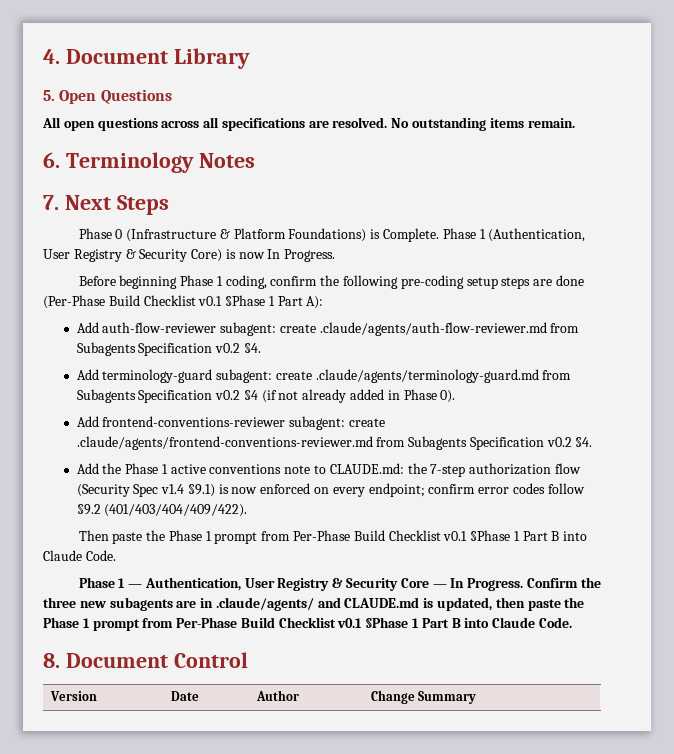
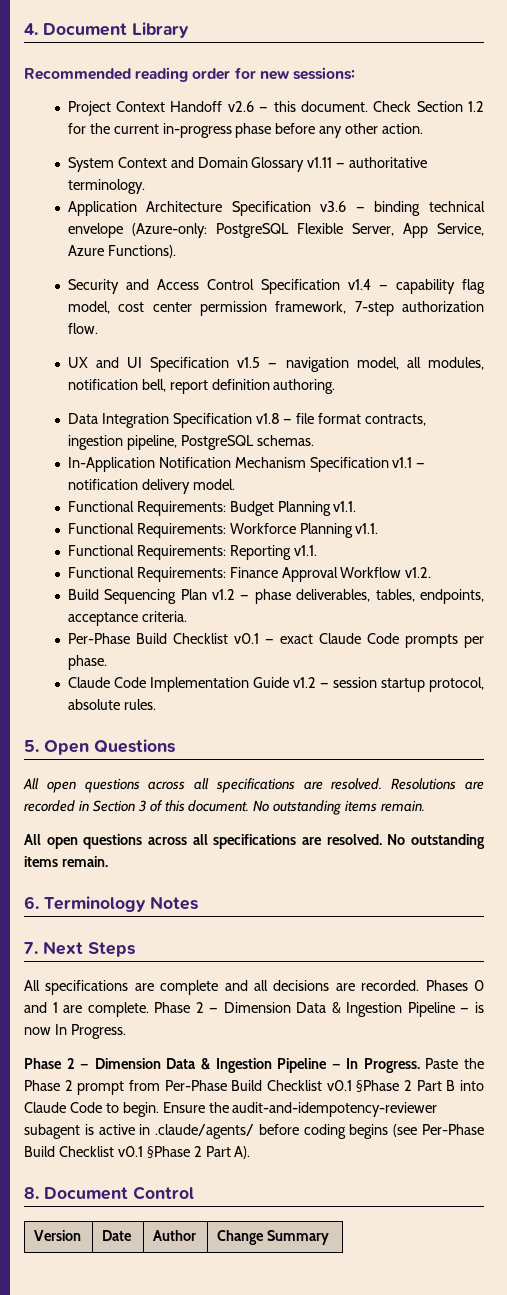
[43,89,172,104] 5. Open Questions -> [24,67,355,82] [67,101,484,116] [67,123,424,138] [67,157,428,172] [67,179,145,194] [67,201,485,216] [67,223,484,238] [67,245,176,258] [67,279,485,294] [67,301,484,316] [67,323,98,334] [67,357,484,372] [67,379,336,394] [67,413,427,428] [67,435,314,450] [67,457,426,472] [67,479,235,494] [67,501,357,516] [67,523,379,538] [67,545,317,560] [67,567,432,582] [67,589,484,604] [67,611,187,626] [67,633,485,648] [67,655,107,670] [67,677,484,692] [67,699,156,710] [24,739,175,755] [23,778,484,793] [24,800,426,815] Recommended reading order for new sessions: // Project Context Handoff v2.6 — this document. Check Section 1.2 for the current in-progress phase before any other action. // System Context and Domain Glossary v1.11 — authoritative terminology. // Application Architecture Specification v3.6 — binding technical envelope (Azure-only: PostgreSQL Flexible Server, App Service, Azure Functions). // Security and Access Control Specification v1.4 — capability flag model, cost center permission framework, 7-step authorization flow. // UX and UI Specification v1.5 — navigation model, all modules, notification bell, report definition authoring. // Data Integration Specification v1.8 — file format contracts, ingestion pipeline, PostgreSQL schemas. // In-Application Notification Mechanism Specification v1.1 — notification delivery model. // Functional Requirements: Budget Planning v1.1. // Functional Requirements: Workforce Planning v1.1. // Functional Requirements: Reporting v1.1. // Functional Requirements: Finance Approval Workflow v1.2. // Build Sequencing Plan v1.2 — phase deliverables, tables, endpoints, acceptance criteria. // Per-Phase Build Checklist v0.1 — exact Claude Code prompts per phase. // Claude Code Implementation Guide v1.2 — session startup protocol, absolute rules. // 5. Open Questions // All open questions across all specifications are resolved. Resolutions are recorded in Section 3 of this document. No outstanding items remain.
[78,228,586,242] [43,249,336,262] [78,275,584,289] [43,295,324,309] [76,322,580,336] [76,342,261,356] [76,369,572,383] [76,389,456,403] [76,416,385,430] [76,436,593,450] [76,463,581,477] [76,483,585,497] [76,504,248,517] [78,530,588,544] [43,550,116,561] [78,577,601,591] [43,597,585,611] [43,617,572,631] Phase 0 (Infrastructure & Platform Foundations) is Complete. Phase 1 (Authentication, User Registry & Security Core) is now In Progress. // Before beginning Phase 1 coding, confirm the following pre-coding setup steps are done (Per-Phase Build Checklist v0.1 §Phase 1 Part A): // Add auth-flow-reviewer subagent: create .claude/agents/auth-flow-reviewer.md from Subagents Specification v0.2 §4. // Add terminology-guard subagent: create .claude/agents/terminology-guard.md from Subagents Specification v0.2 §4 (if not already added in Phase 0). // Add frontend-conventions-reviewer subagent: create .claude/agents/frontend-conventions-reviewer.md from Subagents Specification v0.2 §4. // Add the Phase 1 active conventions note to CLAUDE.md: the 7-step authorization flow (Security Spec v1.4 §9.1) is now enforced on every endpoint; confirm error codes follow §9.2 (401/403/404/409/422). // Then paste the Phase 1 prompt from Per-Phase Build Checklist v0.1 §Phase 1 Part B into Claude Code. // Phase 1 — Authentication, User Registry & Security Core — In Progress. Confirm the three new subagents are in .claude/agents/ and CLAUDE.md is updated, then paste the Phase 1 prompt from Per-Phase Build Checklist v0.1 §Phase 1 Part B into Claude Code. -> [24,980,484,995] [24,1002,485,1017] [24,1024,126,1039] [24,1058,484,1073] [24,1080,485,1095] [24,1102,438,1117] [24,1124,484,1139] [24,1146,251,1159] All specifications are complete and all decisions are recorded. Phases 0 and 1 are complete. Phase 2 — Dimension Data & Ingestion Pipeline — is now In Progress. // Phase 2 — Dimension Data & Ingestion Pipeline — In Progress. Paste the Phase 2 prompt from Per-Phase Build Checklist v0.1 §Phase 2 Part B into Claude Code to begin. Ensure the audit-and-idempotency-reviewer subagent is active in .claude/agents/ before coding begins (see Per-Phase Build Checklist v0.1 §Phase 2 Part A).

